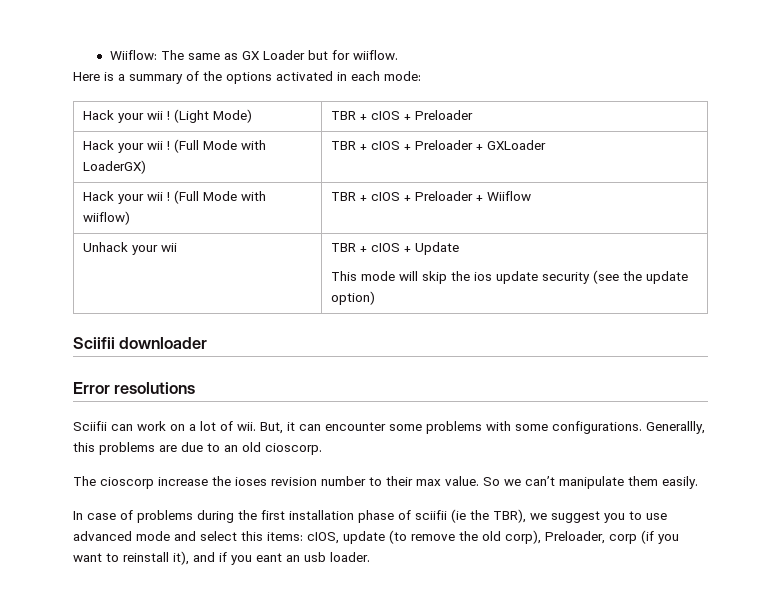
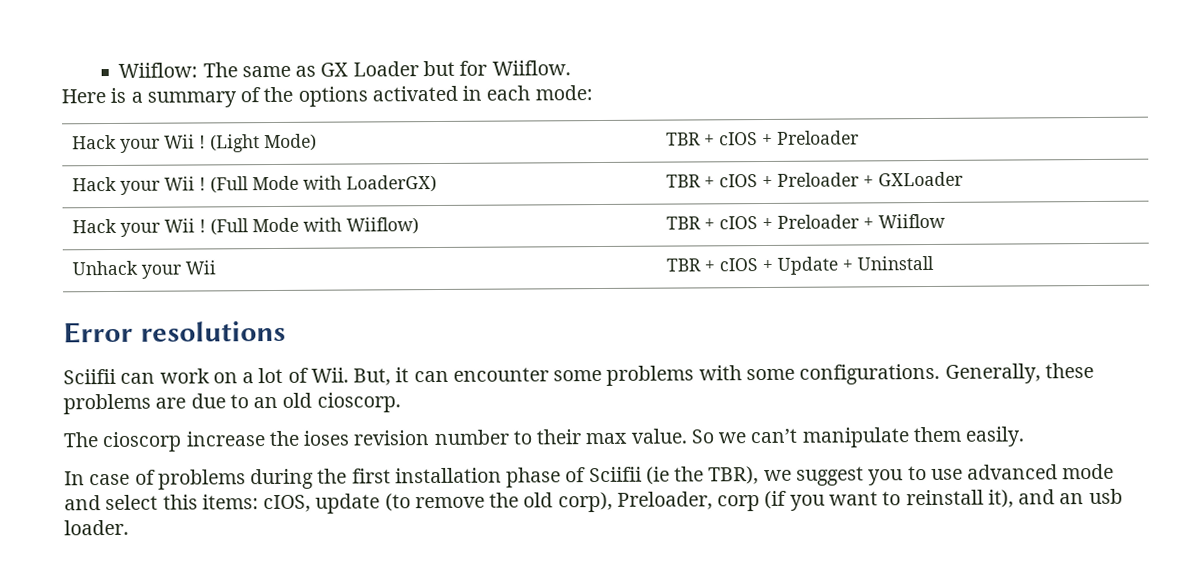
[352,50,398,60] wiiflow. -> [491,60,571,76] Wiiflow.
[147,111,164,120] wii -> [163,134,195,149] Wii
[147,141,164,150] wii -> [163,176,195,191] Wii
[147,190,267,204] [83,211,131,225] wii ! (Full Mode with wiiflow) -> [163,217,419,236] Wii ! (Full Mode with Wiiflow)
[161,243,178,252] wii -> [184,260,216,275] Wii
[331,270,689,284] [331,291,376,305] [73,337,208,349] // This mode will skip the ios update security (see the update option) // Sciifii downloader -> [841,255,934,271] + Uninstall
[237,422,256,431] wii. -> [310,367,349,383] Wii.
[646,421,705,434] [73,442,95,452] Generallly, this -> [944,362,1094,384] Generally, these
[415,510,447,520] sciifii -> [588,466,642,483] Sciifii
[219,552,282,565] if you eant -> (1056, 497) none

